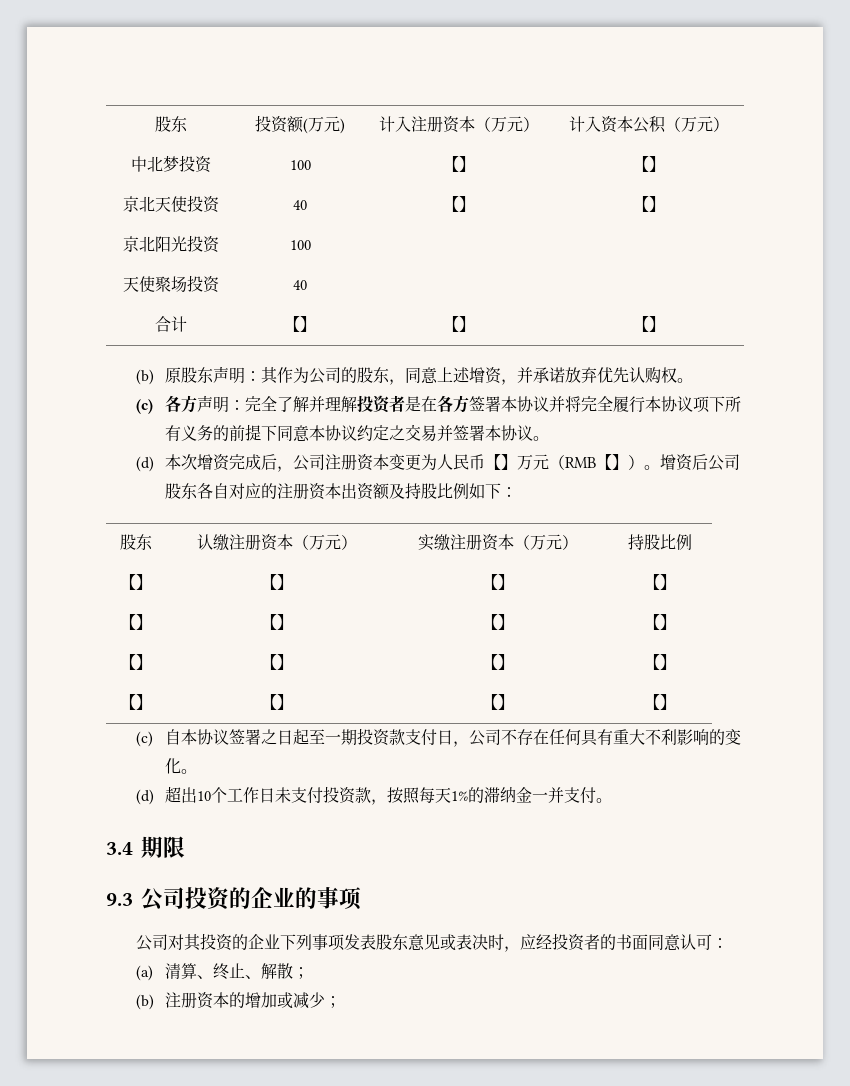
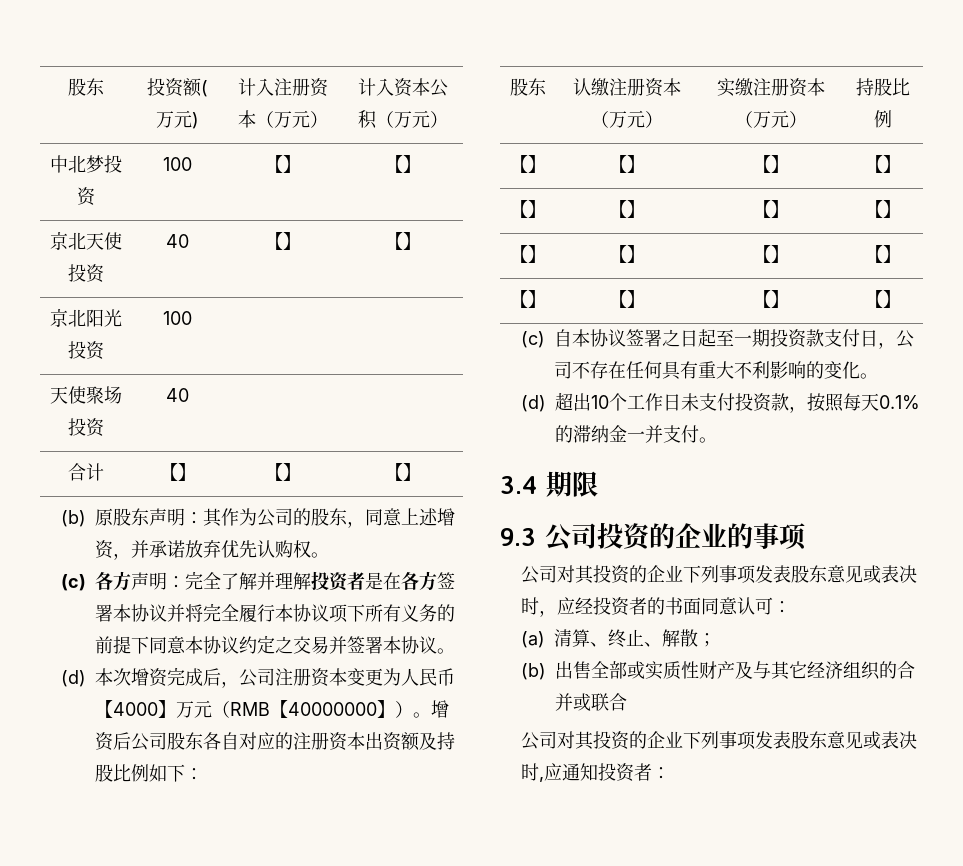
(502, 462) none -> [113,702,159,716] 4000
(613, 462) none -> [288,702,378,716] 40000000
[451,791,469,801] 1% -> [879,395,921,410] 0.1%
[165,992,342,1009] 注册资本的增加或减少； -> [555,661,916,680] [555,693,628,711] [521,731,918,750] [521,763,671,782] 出售全部或实质性财产及与其它经济组织的合并或联合 // 公司对其投资的企业下列事项发表股东意见或表决时,应通知投资者：

